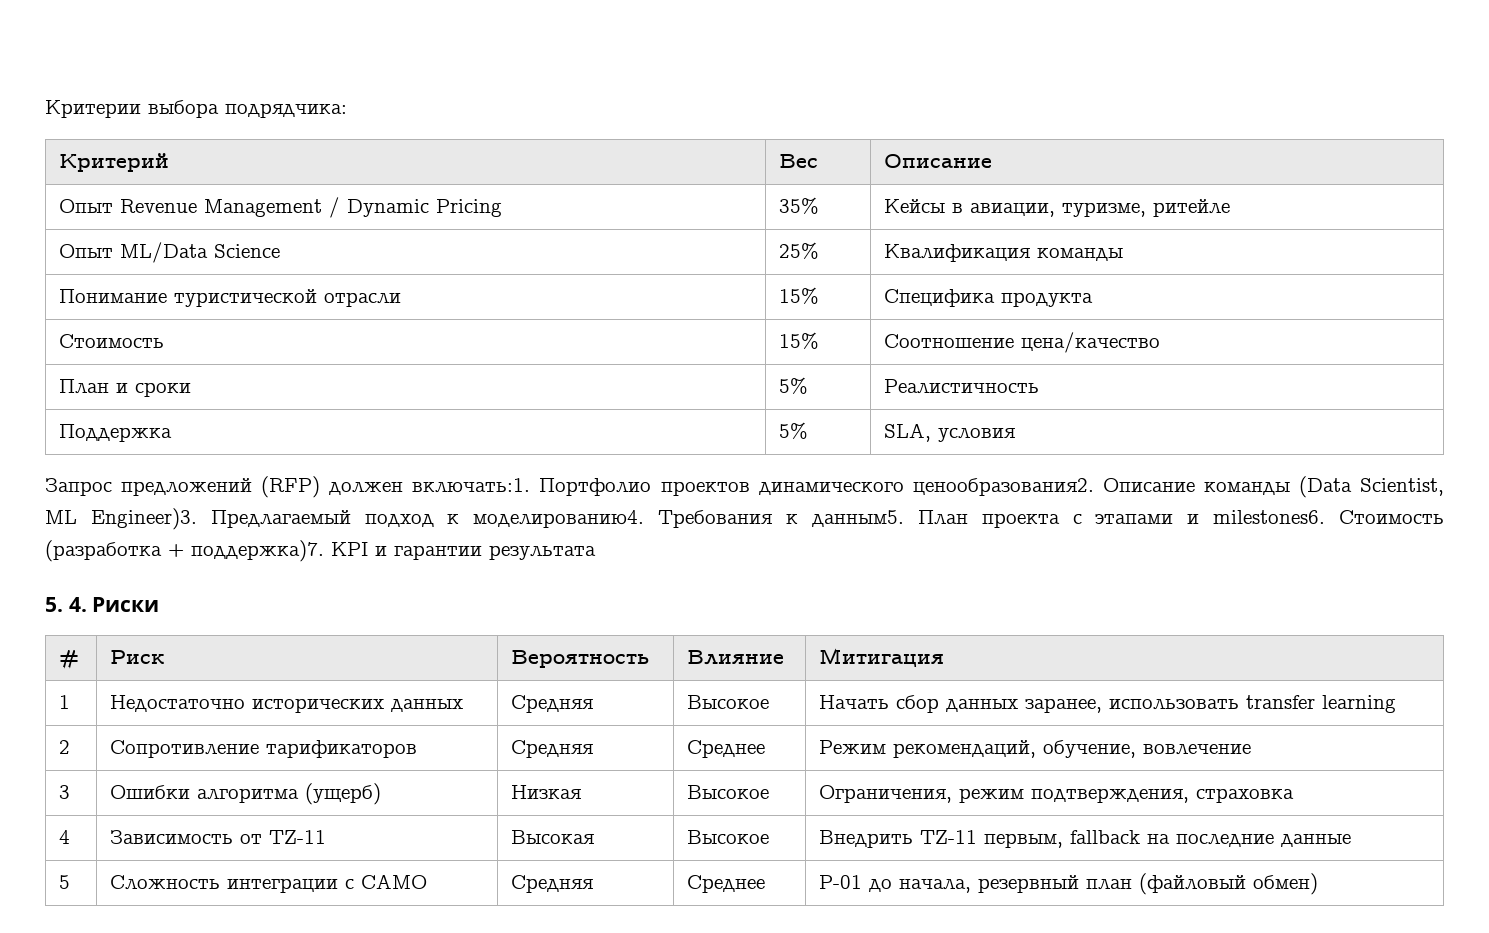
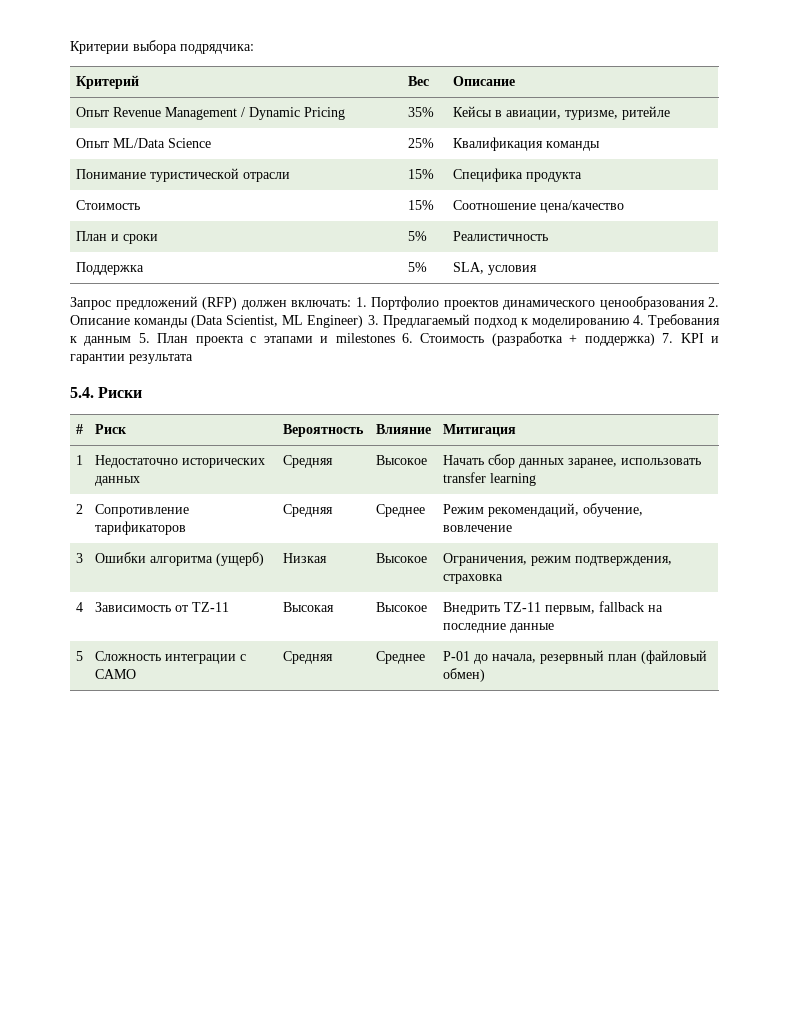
[412,478,531,493] включать:1. -> [291,297,367,307] включать: 1.
[912,478,1094,496] ценообразования2. -> [599,296,719,310] ценообразования 2.
[90,508,197,530] Engineer)3. -> [307,315,379,328] Engineer) 3.
[473,510,904,528] моделированию4. Требования к данным5. -> [531,314,720,328] [70,333,150,346] моделированию 4. Требования к данным 5.
[1213,510,1326,524] milestones6. -> [335,333,413,343] milestones 6.
[191,540,324,562] поддержка)7. -> [584,333,674,346] поддержка) 7.
[45,597,87,612] 5. 4. -> [70,387,94,398] 5.4.

